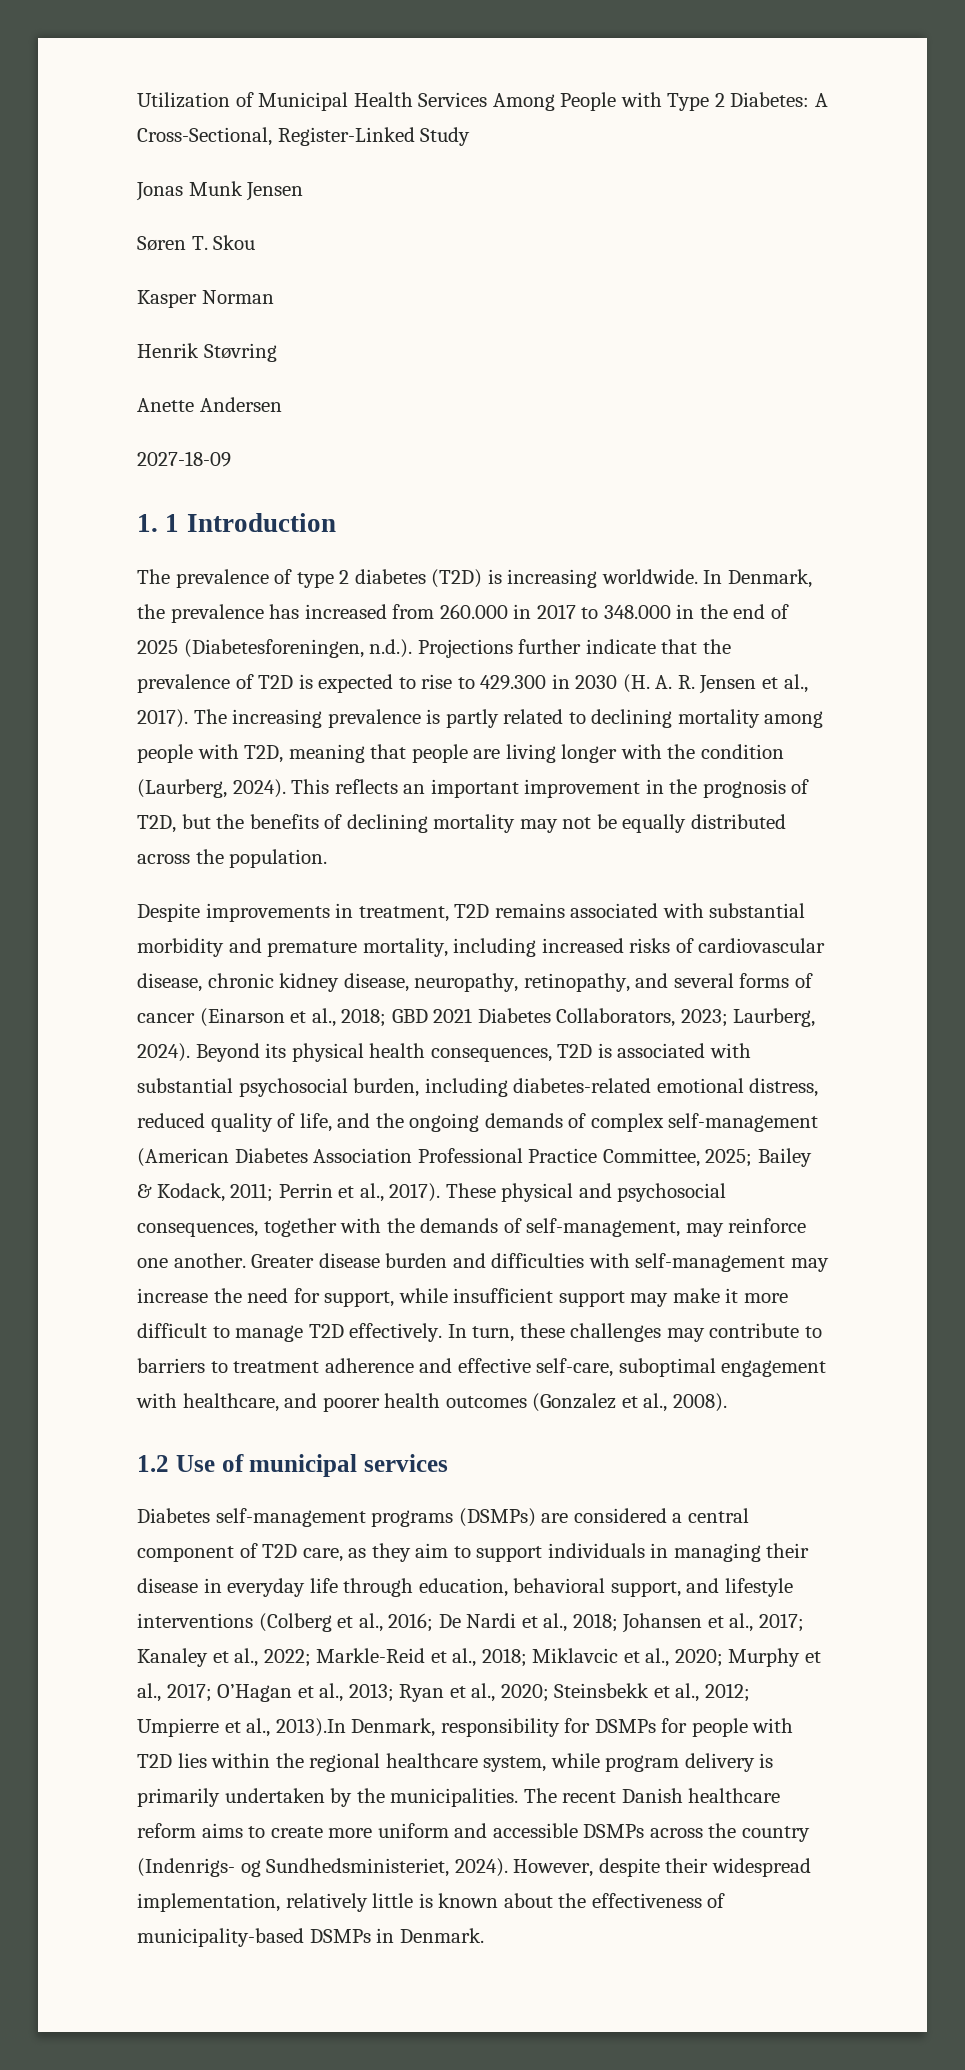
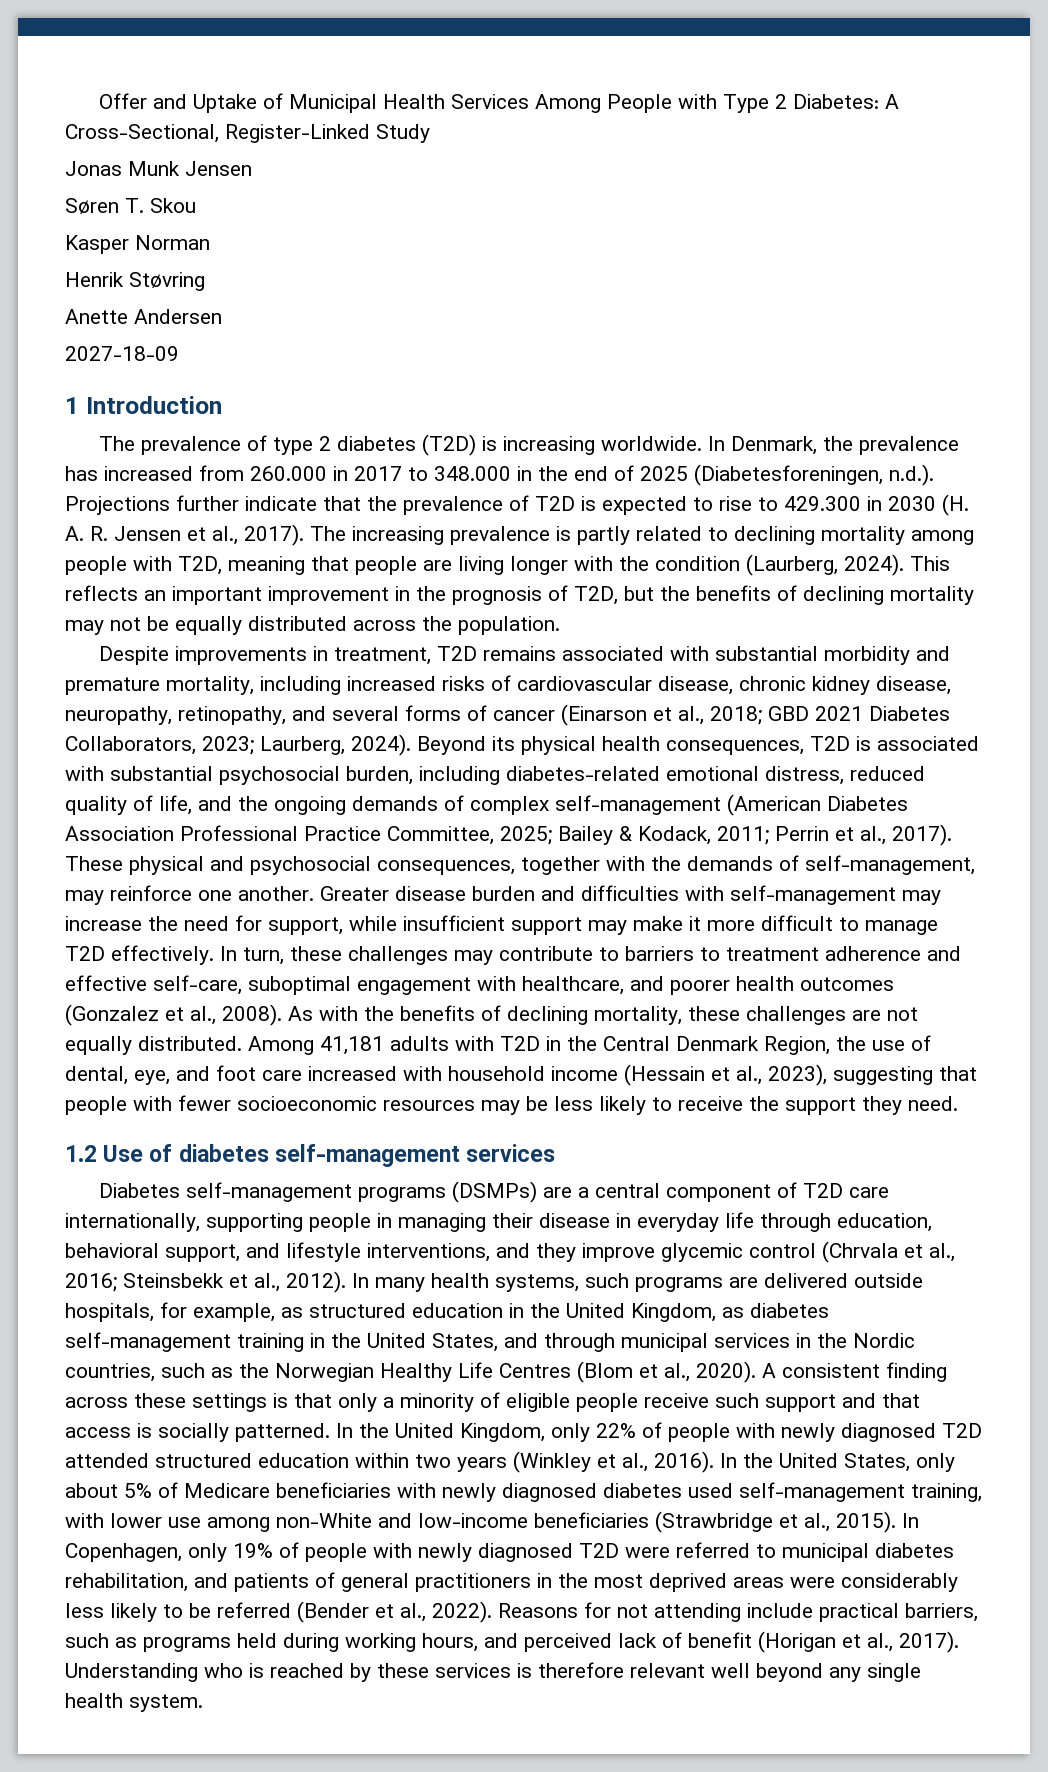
[137,92,230,108] Utilization -> [98,93,257,113] Offer and Uptake
[137,514,158,532] 1. -> (179, 353) none
(727, 1402) none -> [288,1005,918,1025] [65,1035,931,1055] [65,1064,977,1086] [65,1095,958,1115] As with the benefits of declining mortality, these challenges are not equally distributed. Among 41,181 adults with T2D in the Central Denmark Region, the use of dental, eye, and foot care increased with household income (Hessain et al., 2023), suggesting that people with fewer socioeconomic resources may be less likely to receive the support they need.
[249,1454,358,1477] municipal -> [178,1144,460,1167] diabetes self-management
[573,1508,667,1523] considered -> (572, 1192) none
[302,1543,645,1562] care, as they aim to support individuals -> [848,1187,889,1198] [65,1213,371,1232] care internationally, supporting people
[137,1613,804,1633] [137,1648,821,1667] [137,1683,750,1702] [137,1718,794,1737] [137,1753,774,1772] [137,1788,781,1807] [137,1823,810,1842] [137,1858,811,1877] [137,1893,726,1912] [137,1928,484,1947] interventions (Colberg et al., 2016; De Nardi et al., 2018; Johansen et al., 2017; Kanaley et al., 2022; Markle-Reid et al., 2018; Miklavcic et al., 2020; Murphy et al., 2017; O’Hagan et al., 2013; Ryan et al., 2020; Steinsbekk et al., 2012; Umpierre et al., 2013).In Denmark, responsibility for DSMPs for people with T2D lies within the regional healthcare system, while program delivery is primarily undertaken by the municipalities. The recent Danish healthcare reform aims to create more uniform and accessible DSMPs across the country (Indenrigs- og Sundhedsministeriet, 2024). However, despite their widespread implementation, relatively little is known about the effectiveness of municipality-based DSMPs in Denmark. -> [367,1241,955,1263] [65,1271,923,1293] [65,1302,829,1322] [65,1332,915,1352] [65,1361,947,1383] [65,1392,920,1412] [65,1422,982,1442] [65,1451,955,1473] [65,1482,982,1502] [65,1511,919,1533] [65,1542,954,1562] [65,1572,958,1592] [65,1601,978,1623] [65,1631,959,1653] [65,1662,921,1682] [65,1693,203,1712] interventions, and they improve glycemic control (Chrvala et al., 2016; Steinsbekk et al., 2012). In many health systems, such programs are delivered outside hospitals, for example, as structured education in the United Kingdom, as diabetes self-management training in the United States, and through municipal services in the Nordic countries, such as the Norwegian Healthy Life Centres (Blom et al., 2020). A consistent finding across these settings is that only a minority of eligible people receive such support and that access is socially patterned. In the United Kingdom, only 22% of people with newly diagnosed T2D attended structured education within two years (Winkley et al., 2016). In the United States, only about 5% of Medicare beneficiaries with newly diagnosed diabetes used self-management training, with lower use among non-White and low-income beneficiaries (Strawbridge et al., 2015). In Copenhagen, only 19% of people with newly diagnosed T2D were referred to municipal diabetes rehabilitation, and patients of general practitioners in the most deprived areas were considerably less likely to be referred (Bender et al., 2022). Reasons for not attending include practical barriers, such as programs held during working hours, and perceived lack of benefit (Horigan et al., 2017). Understanding who is reached by these services is therefore relevant well beyond any single health system.

